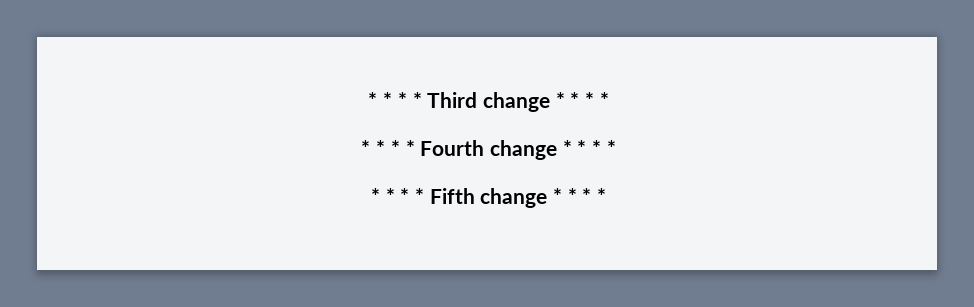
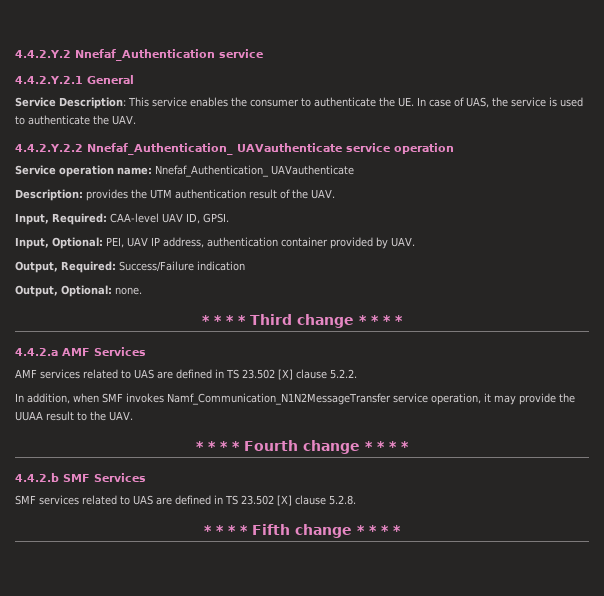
(368, 100) none -> [15,49,263,61] [15,75,134,84] [15,97,583,109] [15,115,136,125] [15,143,454,155] [15,165,354,177] [15,189,335,201] [15,213,229,225] [15,237,415,249] [15,261,245,273] [15,285,142,297] 4.4.2.Y.2 Nnefaf_Authentication service // 4.4.2.Y.2.1 General // Service Description: This service enables the consumer to authenticate the UE. In case of UAS, the service is used to authenticate the UAV. // 4.4.2.Y.2.2 Nnefaf_Authentication_ UAVauthenticate service operation // Service operation name: Nnefaf_Authentication_ UAVauthenticate // Description: provides the UTM authentication result of the UAV. // Input, Required: CAA-level UAV ID, GPSI. // Input, Optional: PEI, UAV IP address, authentication container provided by UAV. // Output, Required: Success/Failure indication // Output, Optional: none. //
(609, 100) none -> [15,347,146,356] [15,369,357,380] [15,393,575,405] [15,411,133,421] // 4.4.2.a AMF Services // AMF services related to UAS are defined in TS 23.502 [X] clause 5.2.2. // In addition, when SMF invokes Namf_Communication_N1N2MessageTransfer service operation, it may provide the UUAA result to the UAV.
(616, 148) none -> [15,473,146,482] [15,495,356,506] // 4.4.2.b SMF Services // SMF services related to UAS are defined in TS 23.502 [X] clause 5.2.8.

